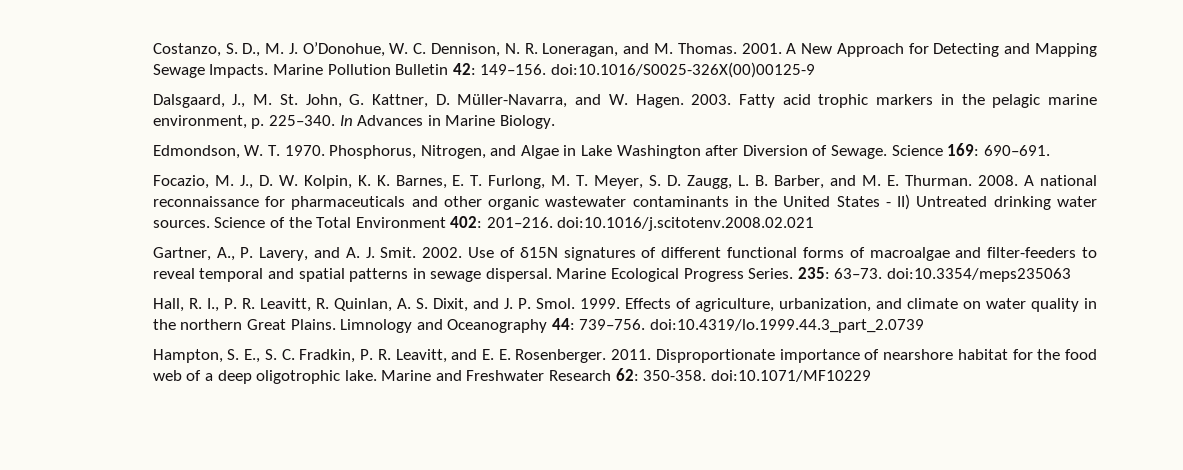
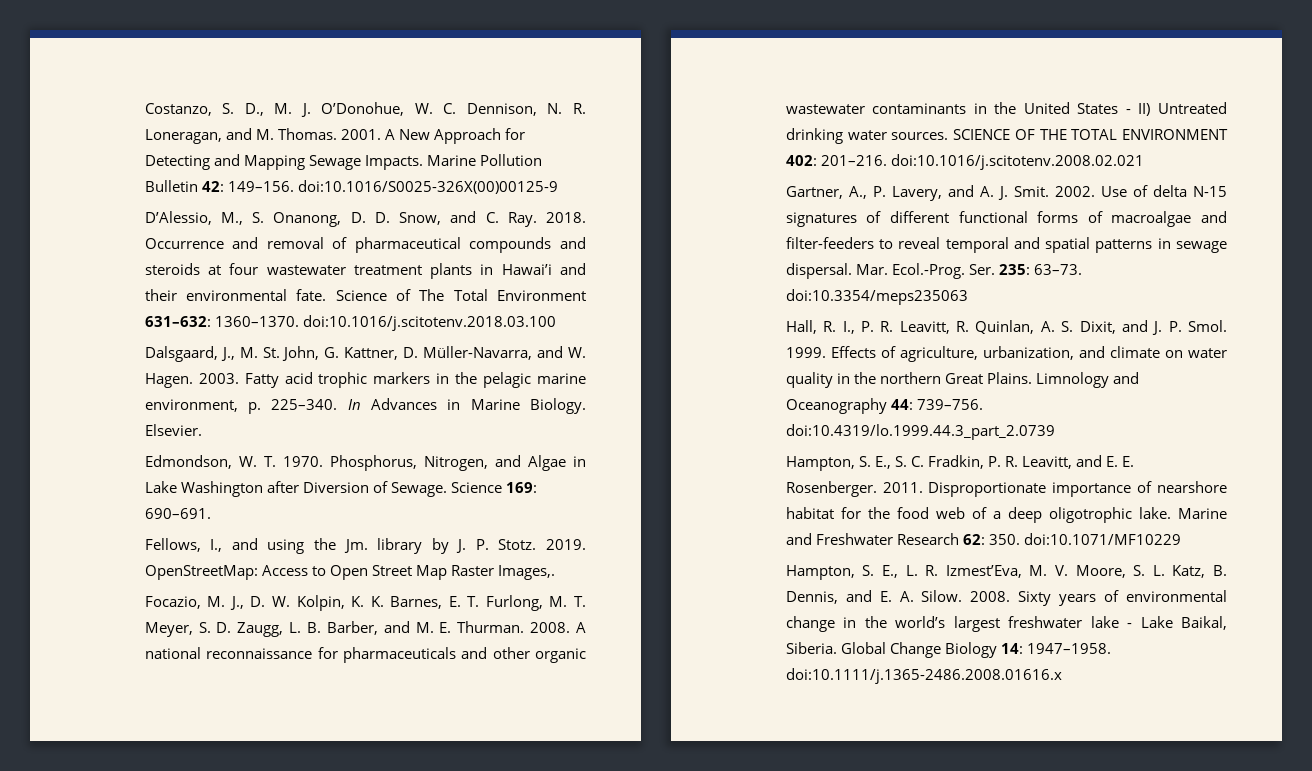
(815, 70) none -> [144,211,586,227] [144,237,586,253] [144,263,586,279] [144,289,587,301] [144,315,556,331] // D’Alessio, M., S. Onanong, D. D. Snow, and C. Ray. 2018. Occurrence and removal of pharmaceutical compounds and steroids at four wastewater treatment plants in Hawai’i and their environmental fate. Science of The Total Environment 631–632: 1360–1370. doi:10.1016/j.scitotenv.2018.03.100
(555, 122) none -> [144,424,202,436] Elsevier.
(1050, 150) none -> [144,538,586,554] [144,565,556,580] // Fellows, I., and using the Jm. library by J. P. Stotz. 2019. OpenStreetMap: Access to Open Street Map Raster Images,.
[214,217,446,228] Science of the Total Environment -> [953,129,1228,140] SCIENCE OF THE TOTAL ENVIRONMENT
[519,247,558,258] δ15N -> [1152,185,1227,197] delta N-15
[556,268,794,282] Marine Ecological Progress Series. -> [855,263,995,279] Mar. Ecol.-Prog. Ser.
[643,370,707,381] 350-358. -> [988,534,1020,545] 350.
(871, 376) none -> [785,565,1227,580] [785,590,1227,606] [785,616,1227,632] [785,642,1111,658] [785,668,1062,684] // Hampton, S. E., L. R. Izmest’Eva, M. V. Moore, S. L. Katz, B. Dennis, and E. A. Silow. 2008. Sixty years of environmental change in the world’s largest freshwater lake - Lake Baikal, Siberia. Global Change Biology 14: 1947–1958. doi:10.1111/j.1365-2486.2008.01616.x

